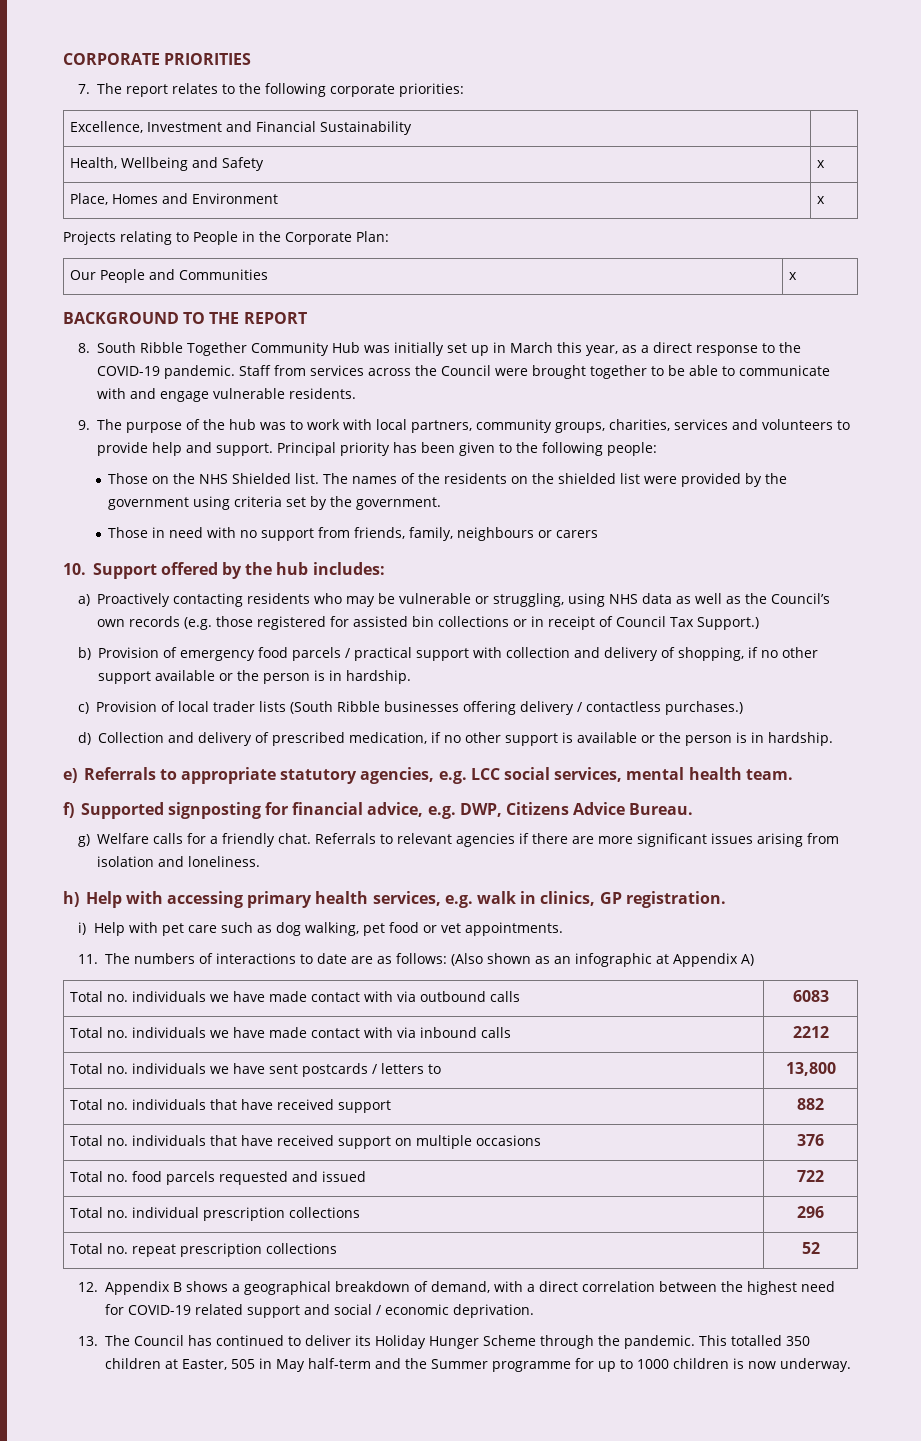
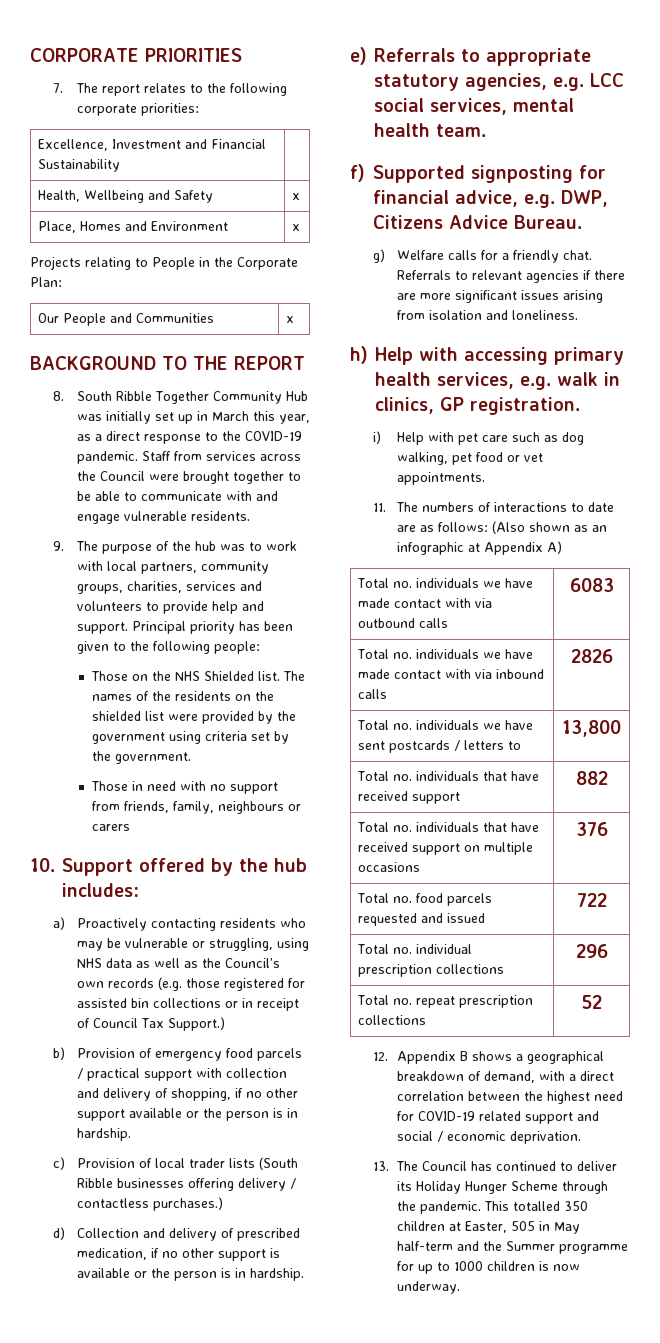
[792,1026,829,1038] 2212 -> [570,649,613,663] 2826

